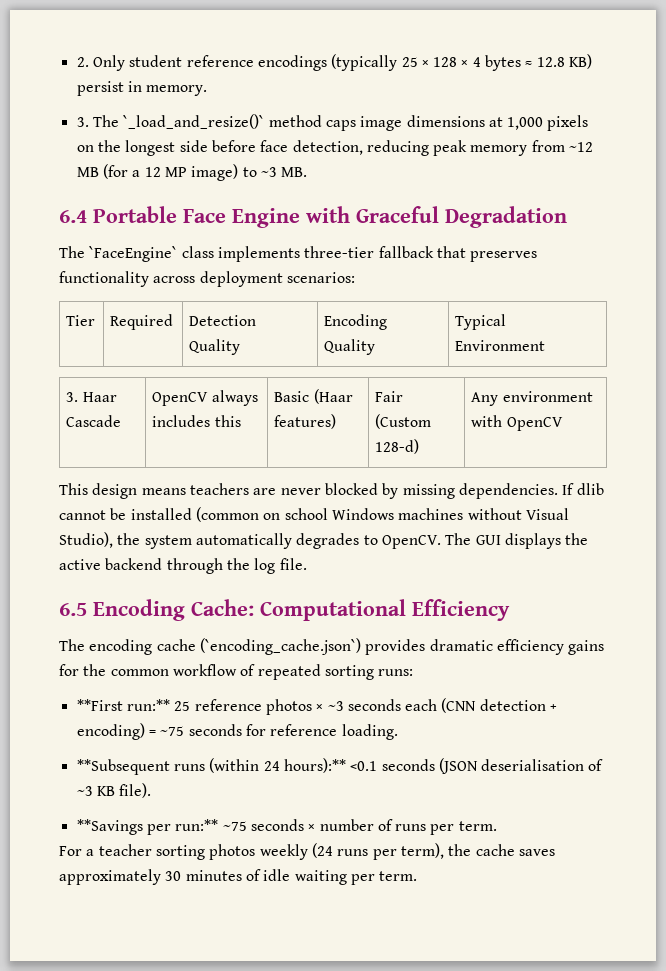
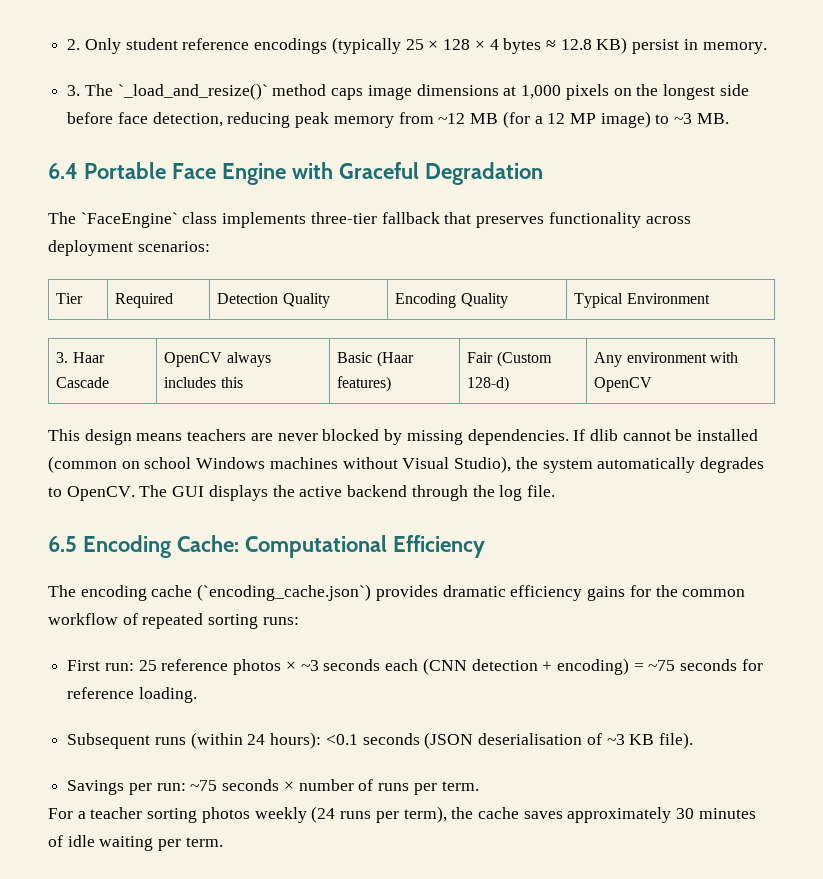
[76,699,170,711] **First run:** -> [67,660,134,671] First run:
[76,759,170,775] **Subsequent -> [67,733,151,749] Subsequent
[283,758,346,773] hours):** -> [270,732,322,749] hours):
[76,819,219,835] **Savings per run:** -> [67,780,186,795] Savings per run:

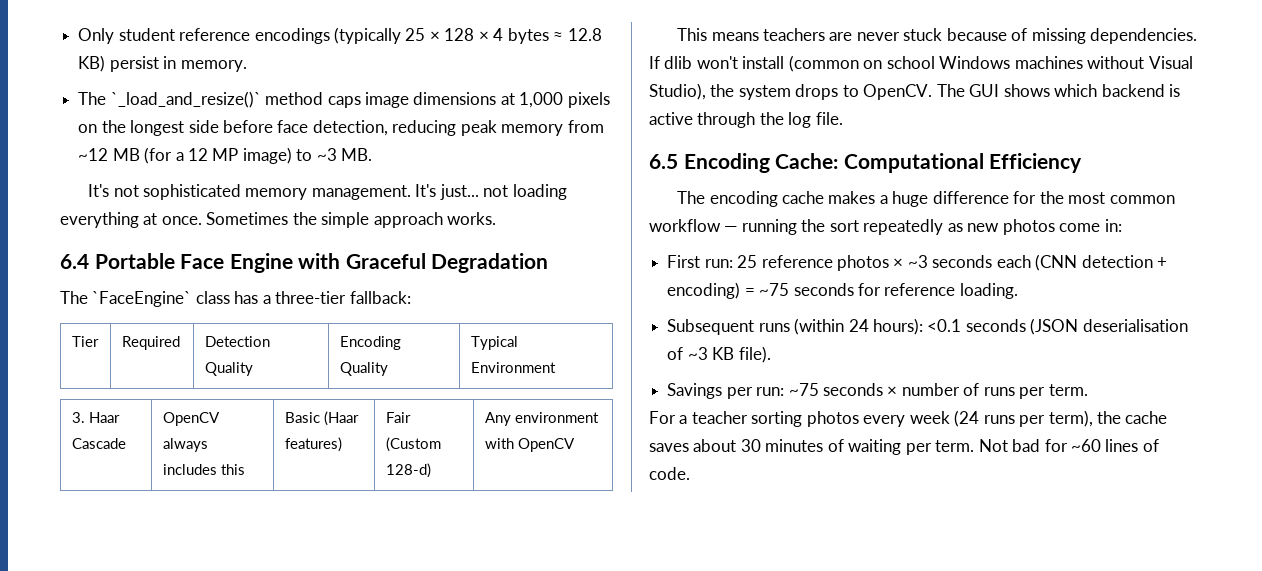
[67,39,81,50] 2. -> (78, 36) none
[67,85,81,96] 3. -> (247, 66) none
(729, 118) none -> [88,184,567,200] [60,212,497,228] // It's not sophisticated memory management. It's just... not loading everything at once. Sometimes the simple approach works.
[222,212,691,228] [48,240,210,256] implements three-tier fallback that preserves functionality across deployment scenarios: -> [234,291,411,304] has a three-tier fallback:
[84,429,132,445] design -> (708, 34) none
[322,429,403,445] blocked by -> [903,28,1028,41] stuck because of
[622,429,759,441] cannot be installed -> [696,56,785,69] won't install
[597,457,764,473] automatically degrades -> [795,84,839,100] drops
[208,485,408,501] displays the active backend -> [1003,84,1181,97] [649,112,693,125] shows which backend is active
[197,584,626,601] (`encoding_cache.json`) provides dramatic efficiency gains -> [828,191,1009,207] makes a huge difference
(678, 591) none -> [1068,192,1106,204] most
[122,613,299,629] of repeated sorting runs: -> [724,219,1122,235] — running the sort repeatedly as new photos come in:
[254,807,307,823] weekly -> [863,411,950,427] every week
[567,807,672,823] approximately -> [693,439,737,452] about
[67,835,95,847] idle -> (844, 445) none
(223, 842) none -> [978,439,1159,452] [649,467,690,480] Not bad for ~60 lines of code.

